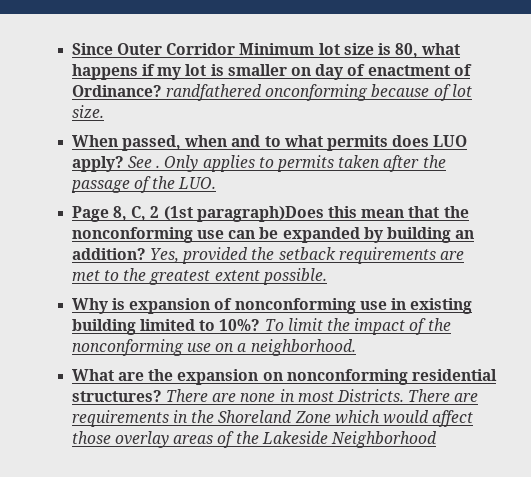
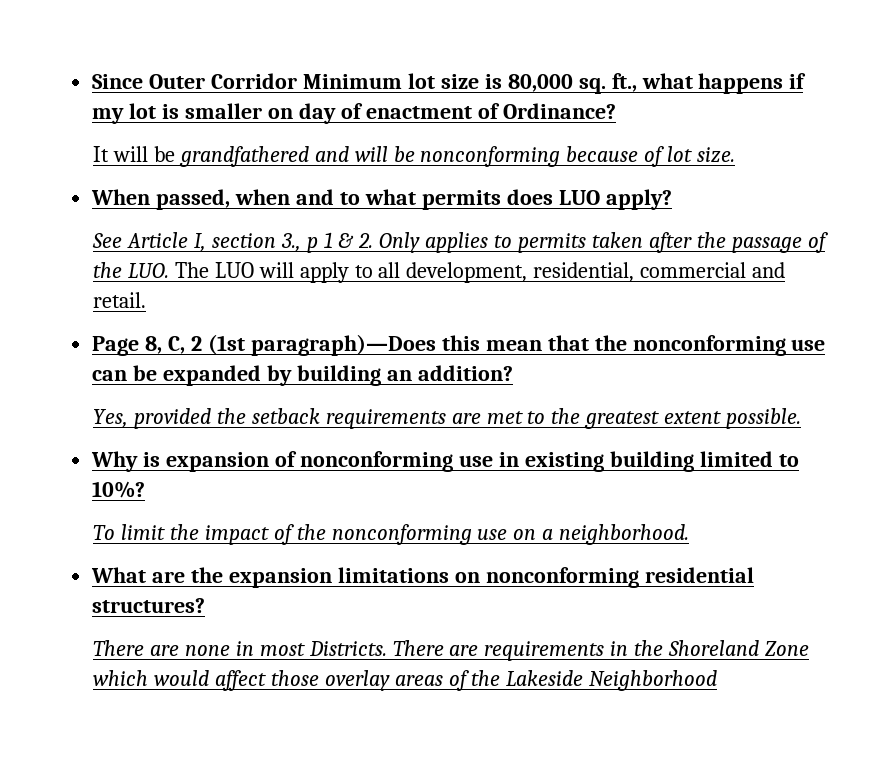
[395,43,419,58] 80, -> [507,73,637,94] 80,000 sq. ft.,
[166,84,369,101] randfathered onconforming -> [92,146,561,167] // It will be grandfathered and will be nonconforming
[128,156,161,168] See . -> [91,232,374,253] // See Article I, section 3., p 1 & 2.
(217, 183) none -> [174,262,786,283] [92,292,146,308] The LUO will apply to all development, residential, commercial and retail.
[196,206,324,222] paragraph)Does -> [250,334,436,356] paragraph)—Does
(146, 254) none -> (513, 373) //
(261, 325) none -> (146, 489) //
(259, 377) none -> [337,567,449,583] limitations
(162, 396) none -> (206, 605) //

